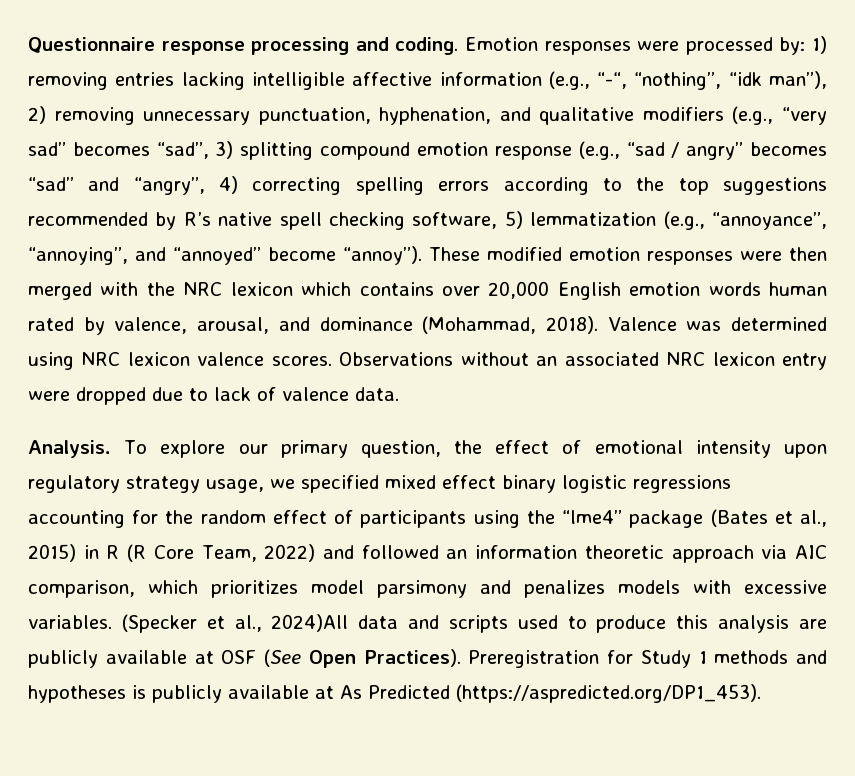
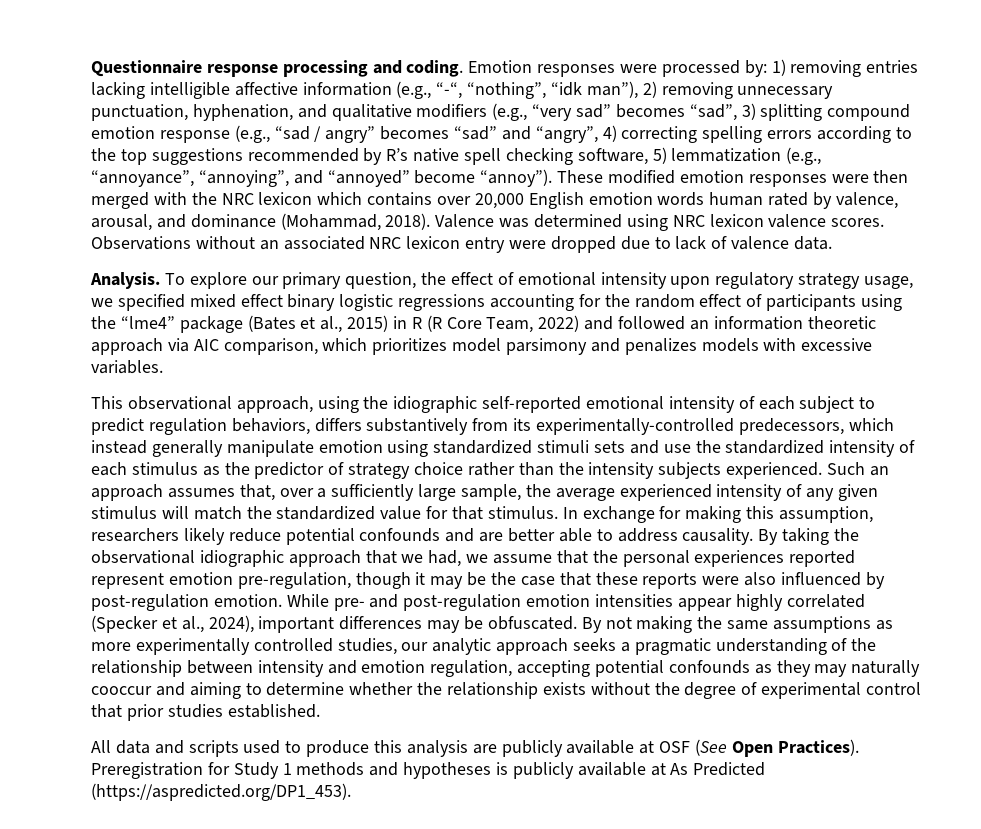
[121,614,349,633] (Specker et al., 2024)All -> [91,396,876,413] [91,418,894,435] [91,440,916,457] [91,462,889,479] [91,484,879,501] [91,506,874,523] [91,528,860,545] [91,550,856,567] [91,572,885,589] [91,594,865,611] [91,615,893,633] [91,638,877,655] [91,660,921,677] [91,682,922,699] [91,704,320,721] [91,740,111,753] // This observational approach, using the idiographic self-reported emotional intensity of each subject to predict regulation behaviors, differs substantively from its experimentally-controlled predecessors, which instead generally manipulate emotion using standardized stimuli sets and use the standardized intensity of each stimulus as the predictor of strategy choice rather than the intensity subjects experienced. Such an approach assumes that, over a sufficiently large sample, the average experienced intensity of any given stimulus will match the standardized value for that stimulus. In exchange for making this assumption, researchers likely reduce potential confounds and are better able to address causality. By taking the observational idiographic approach that we had, we assume that the personal experiences reported represent emotion pre-regulation, though it may be the case that these reports were also influenced by post-regulation emotion. While pre- and post-regulation emotion intensities appear highly correlated (Specker et al., 2024), important differences may be obfuscated. By not making the same assumptions as more experimentally controlled studies, our analytic approach seeks a pragmatic understanding of the relationship between intensity and emotion regulation, accepting potential confounds as they may naturally cooccur and aiming to determine whether the relationship exists without the degree of experimental control that prior studies established. // All

